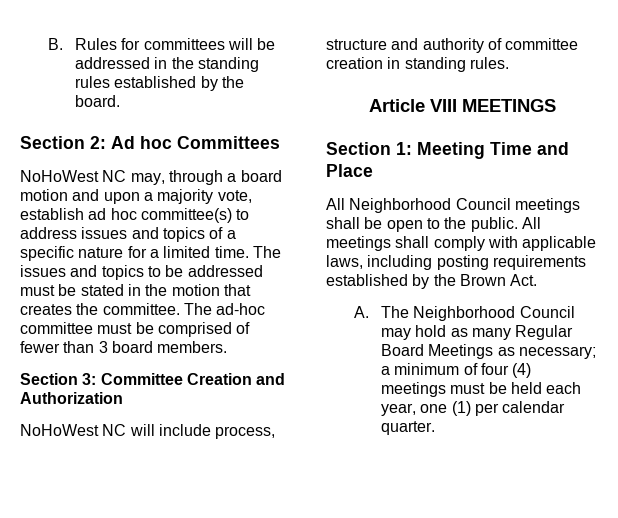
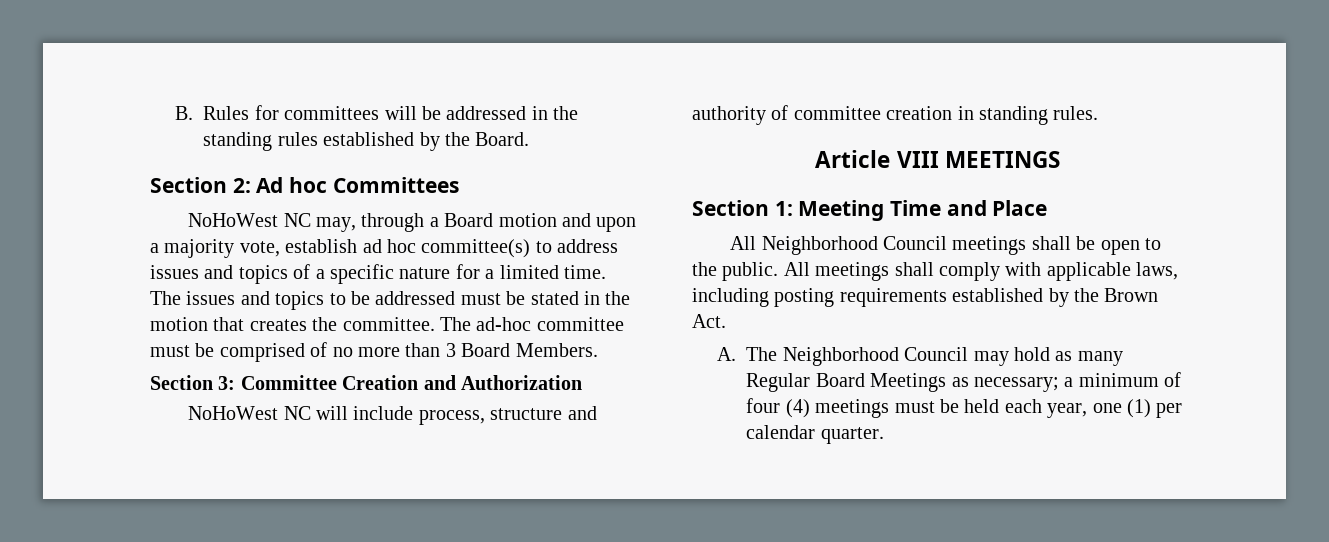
[75,95,121,107] board. -> [475,132,530,146] Board.
[240,170,282,182] board -> [444,213,494,227] Board
[20,341,228,353] fewer than 3 board members. -> [332,343,598,357] no more than 3 Board Members.

